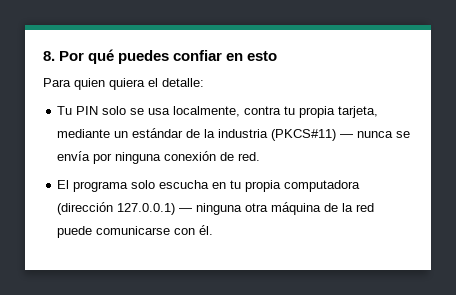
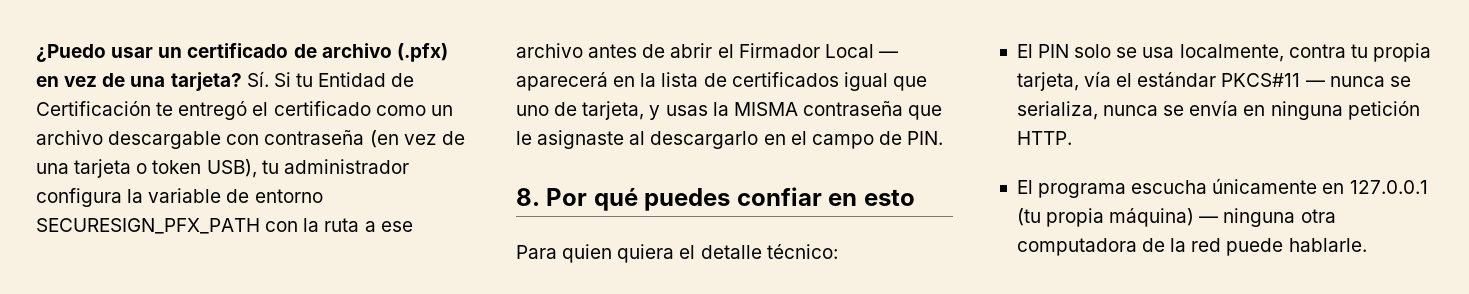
(43, 56) none -> [36,43,448,62] [36,71,415,91] [36,101,453,120] [36,130,465,149] [36,159,409,178] [36,188,323,207] [36,218,413,234] [516,43,898,58] [516,72,927,91] [516,101,943,120] [516,130,944,149] ¿Puedo usar un certificado de archivo (.pfx) en vez de una tarjeta? Sí. Si tu Entidad de Certificación te entregó el certificado como un archivo descargable con contraseña (en vez de una tarjeta o token USB), tu administrador configura la variable de entorno SECURESIGN_PFX_PATH con la ruta a ese archivo antes de abrir el Firmador Local — aparecerá en la lista de certificados igual que uno de tarjeta, y usas la MISMA contraseña que le asignaste al descargarlo en el campo de PIN. //
[162,78,204,87] [57,106,73,115] detalle: // Tu -> [700,244,838,259] [1016,44,1033,58] detalle técnico: // El
[57,128,411,141] [57,151,261,164] [57,180,361,192] [57,202,176,215] mediante un estándar de la industria (PKCS#11) — nunca se envía por ninguna conexión de red. // El programa solo escucha en tu propia computadora (dirección 127.0.0.1) -> [1084,71,1411,87] [1016,100,1420,120] [1016,131,1072,145] [1016,178,1428,198] [1016,208,1195,227] vía el estándar PKCS#11 — nunca se serializa, nunca se envía en ninguna petición HTTP. // El programa escucha únicamente en 127.0.0.1 (tu propia máquina)
[271,202,322,215] máquina -> [1016,238,1137,256] computadora
[96,225,214,235] comunicarse con él. -> [1288,238,1367,252] hablarle.

